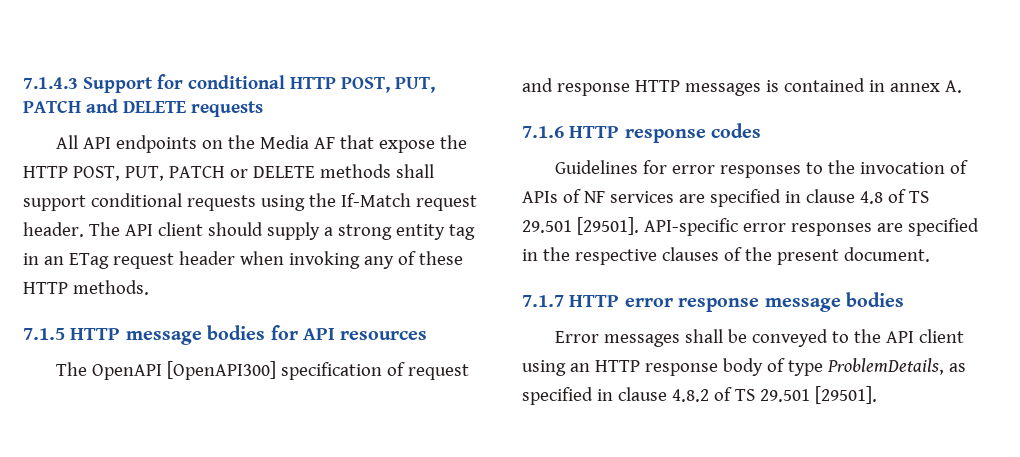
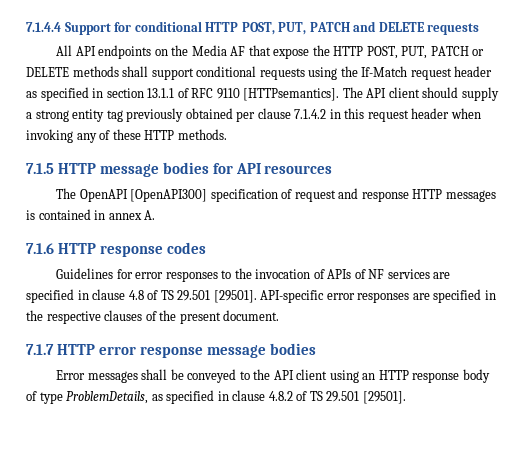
[23,77,78,89] 7.1.4.3 -> [26,22,61,32] 7.1.4.4
[23,222,84,237] header. -> [454,66,493,77] [26,87,340,101] header as specified in section 13.1.1 of RFC 9110 [HTTPsemantics].
[23,253,109,269] in an ETag -> [126,108,365,122] previously obtained per clause 7.1.4.2 in this

